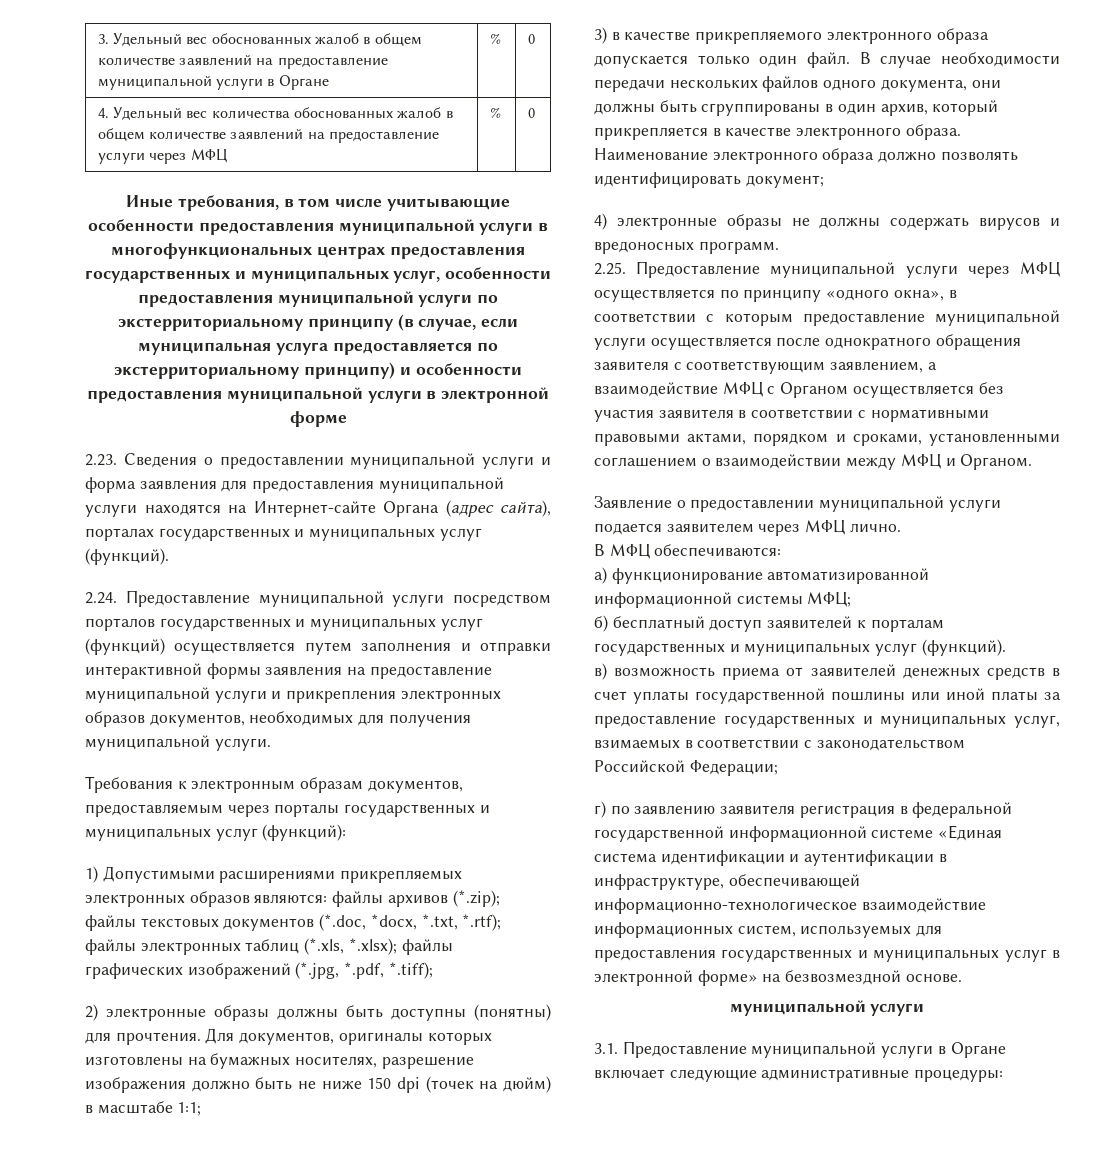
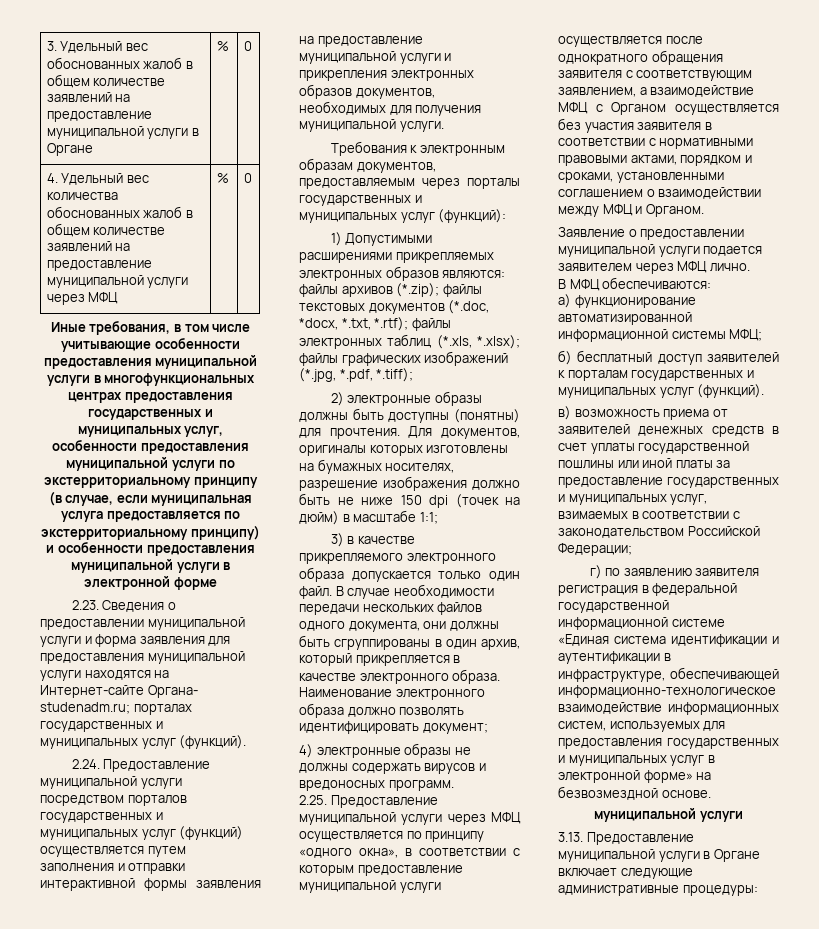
(440, 137) none -> [46,275,144,288] муниципальной
[383,500,551,517] Органа (адрес сайта), -> [147,685,198,698] [40,702,130,714] Органа- studenadm.ru;
[594,1043,618,1054] 3.1. -> [558,832,583,842] 3.13.

